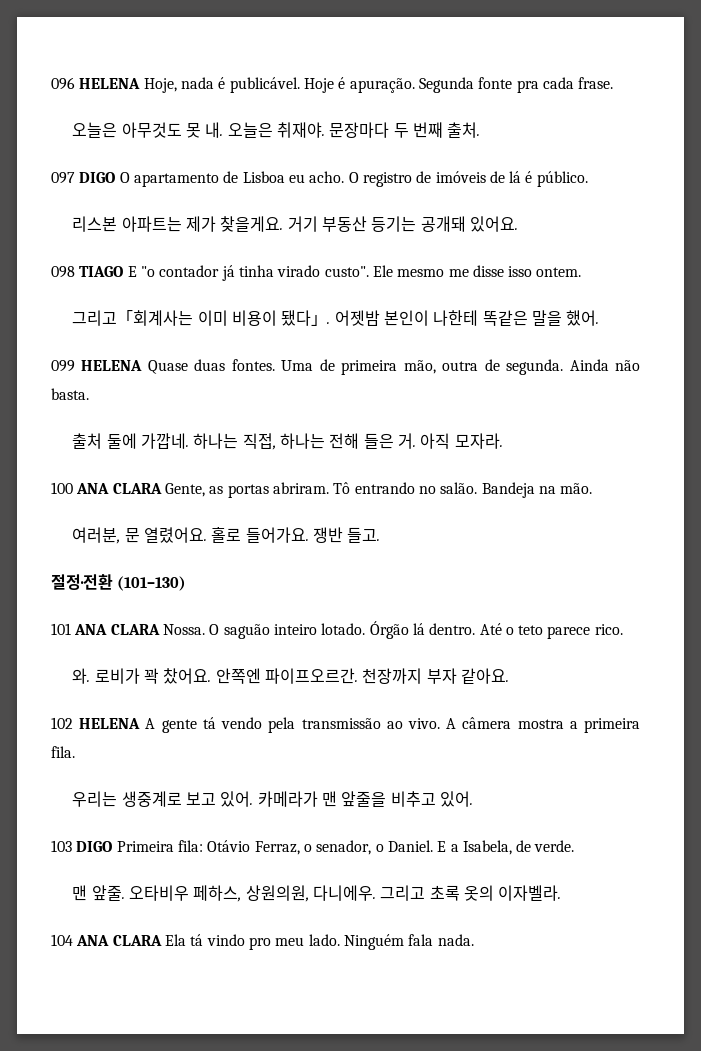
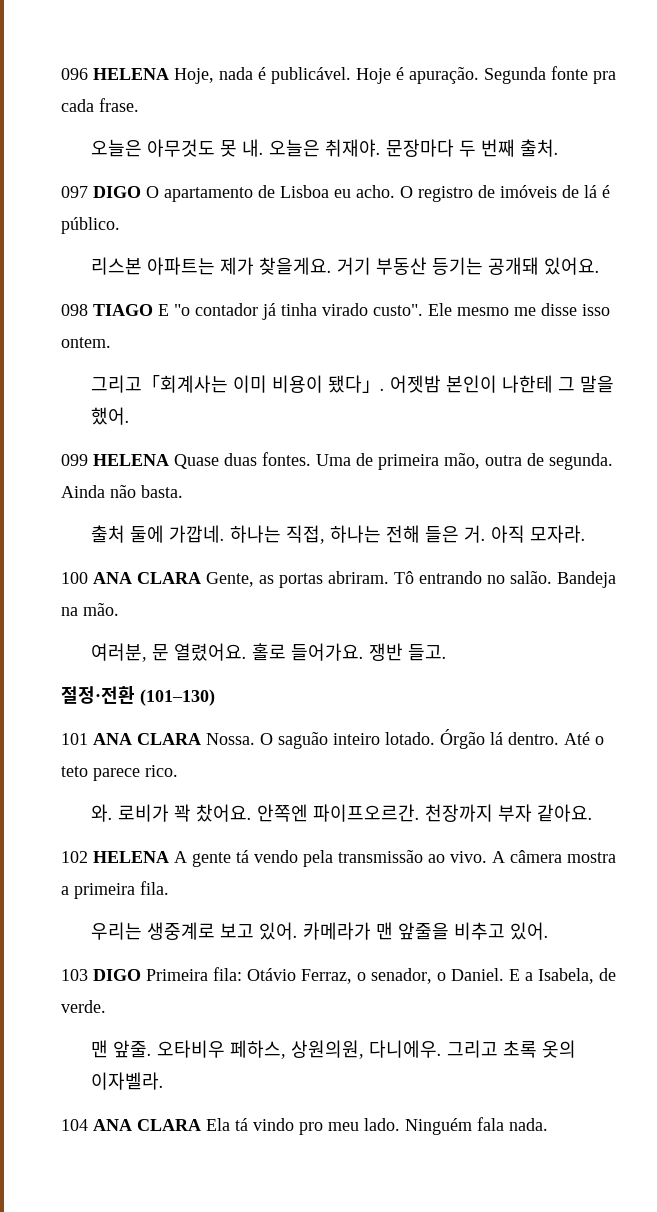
[482,310,528,326] 똑같은 -> [558,377,576,391] 그

